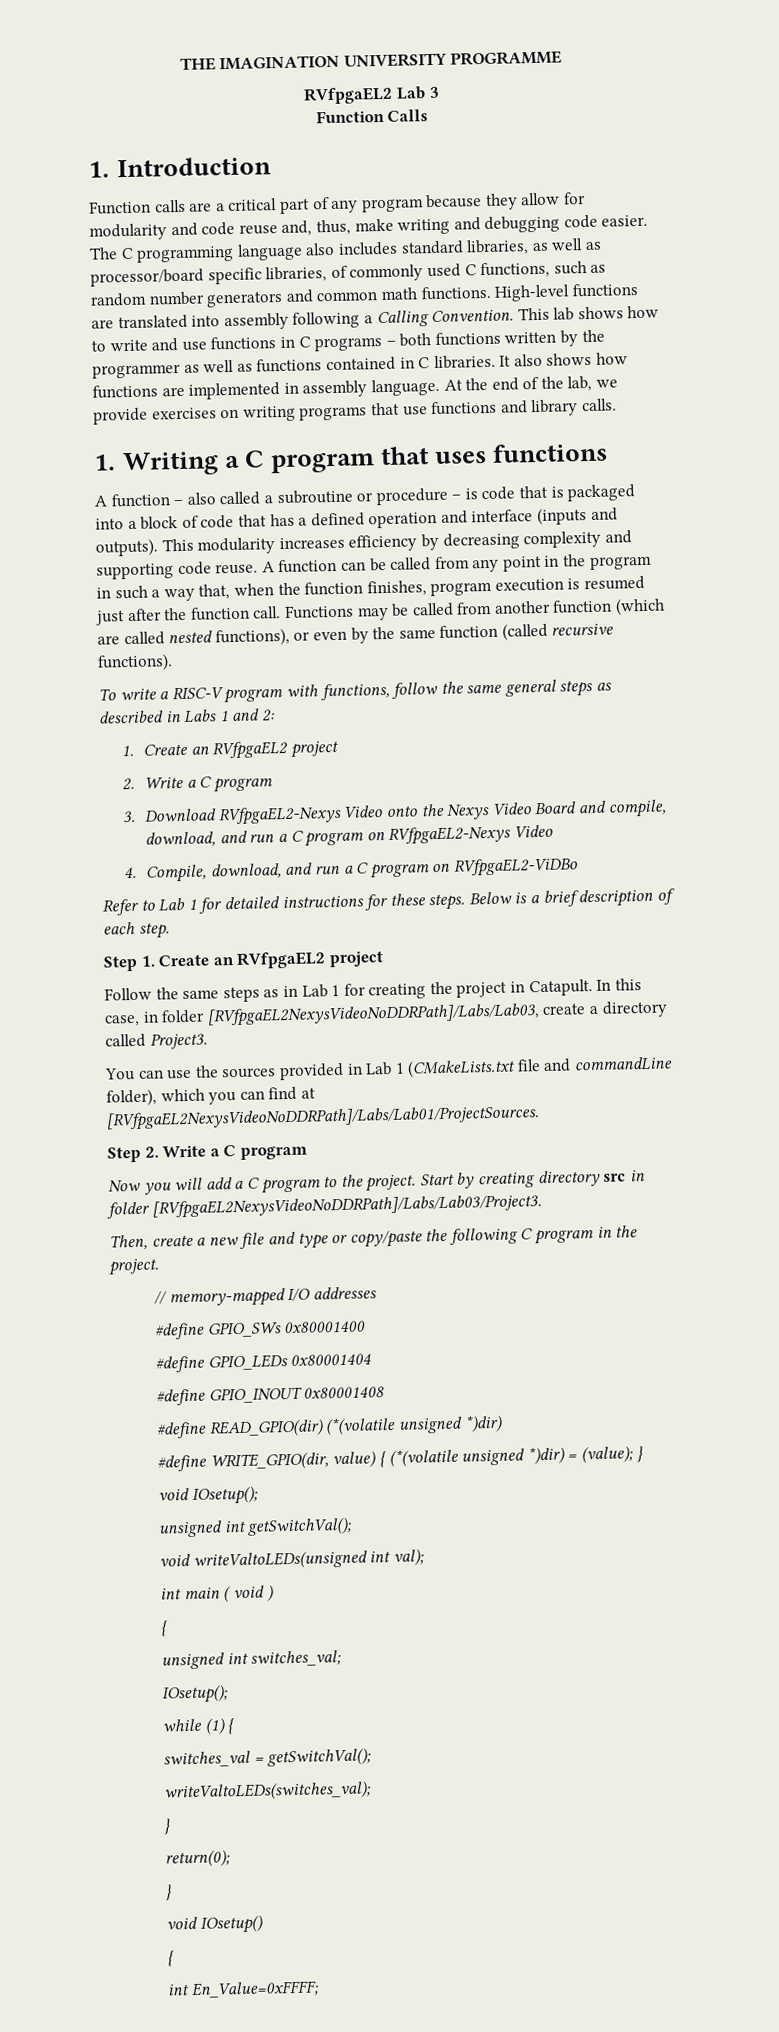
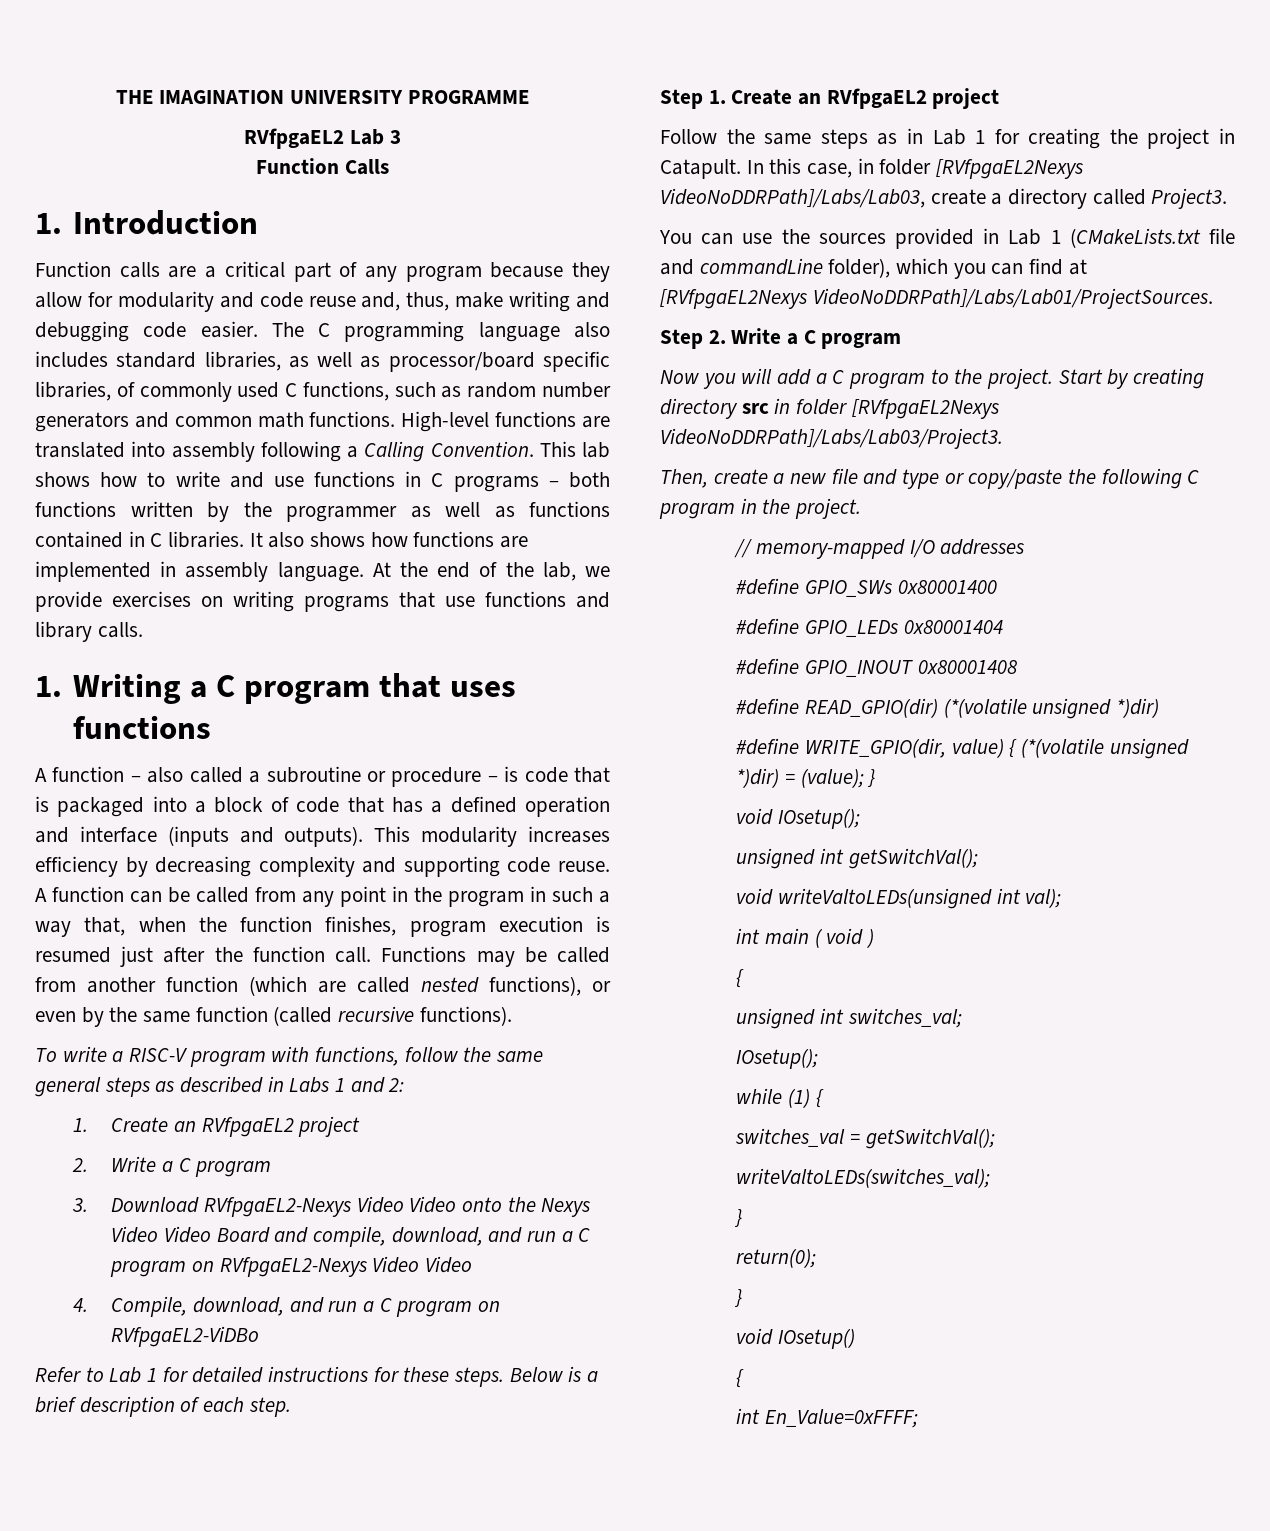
(384, 812) none -> [409,1196,457,1213] Video
(532, 809) none -> [163,1226,211,1243] Video
(553, 831) none -> [424,1256,472,1273] Video
[206,1003,540,1027] [RVfpgaEL2NexysVideoNoDDRPath]/Labs/Lab03, -> [936,159,1084,179] [660,188,925,208] [RVfpgaEL2Nexys VideoNoDDRPath]/Labs/Lab03,
[106,1105,540,1131] [RVfpgaEL2NexysVideoNoDDRPath]/Labs/Lab01/ProjectSources. -> [660,288,1213,309] [RVfpgaEL2Nexys VideoNoDDRPath]/Labs/Lab01/ProjectSources.
[151,1194,542,1219] [RVfpgaEL2NexysVideoNoDDRPath]/Labs/Lab03/Project3. -> [851,399,999,419] [660,428,1003,449] [RVfpgaEL2Nexys VideoNoDDRPath]/Labs/Lab03/Project3.

